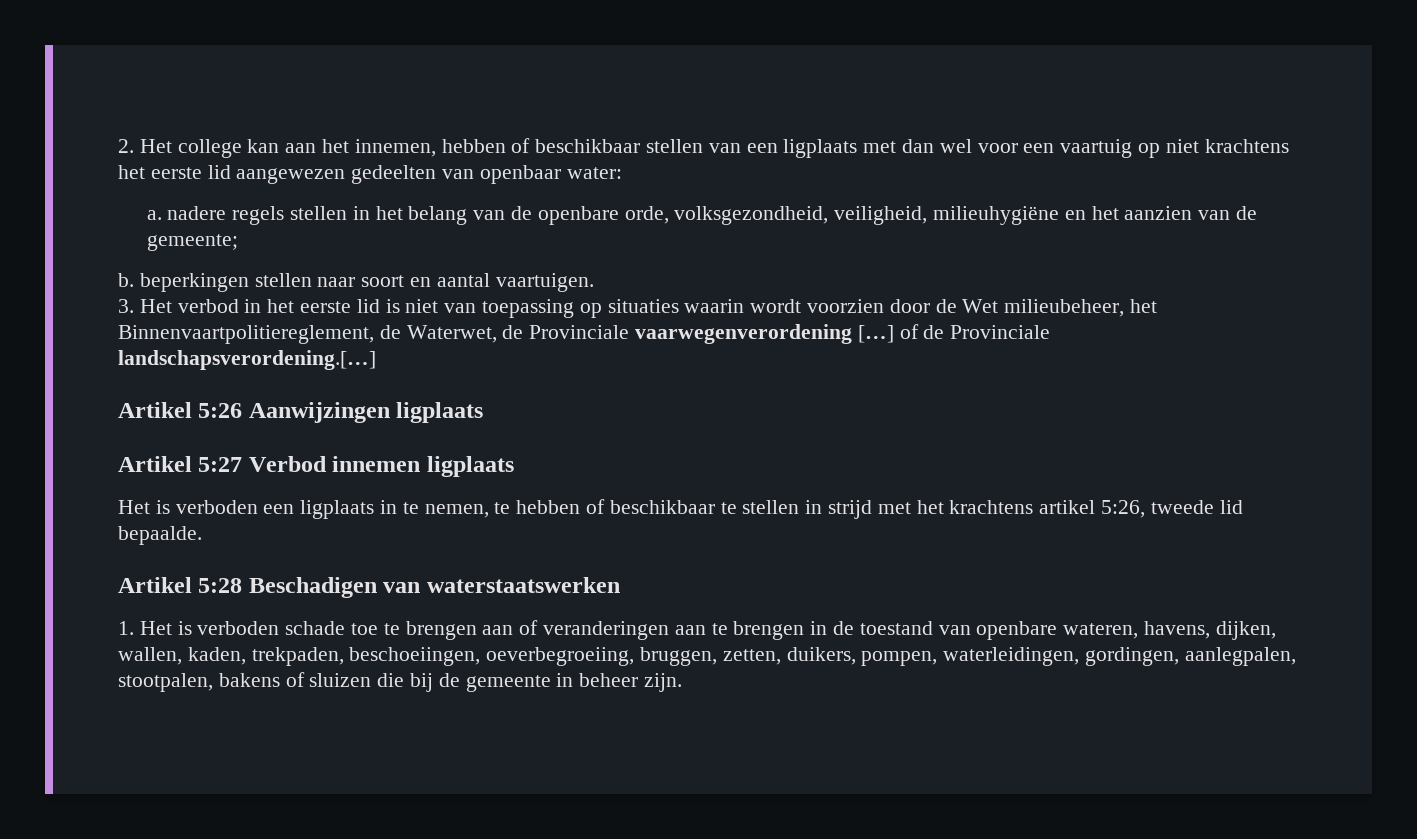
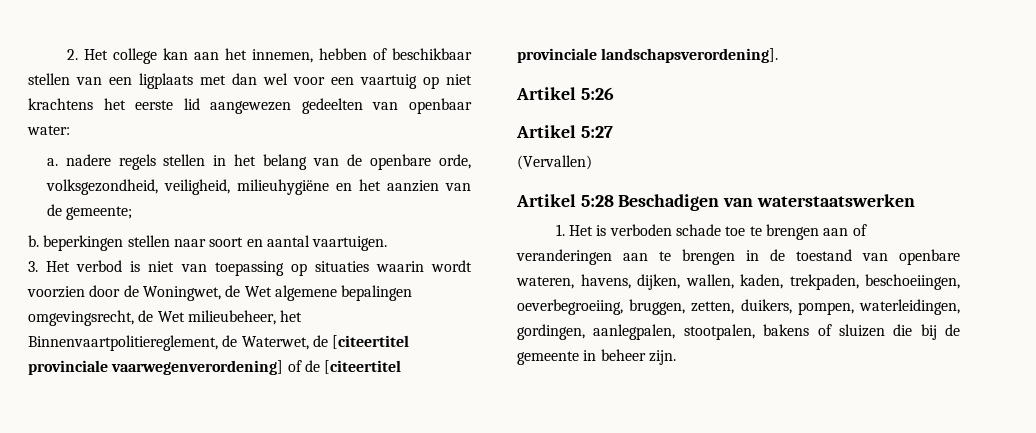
[244,299,380,313] in het eerste lid -> (123, 266) none
(957, 306) none -> [142,285,413,301] [28,310,154,326] Woningwet, de Wet algemene bepalingen omgevingsrecht, de
[529,324,1051,344] [118,350,376,370] Provinciale vaarwegenverordening […] of de Provinciale landschapsverordening.[…] -> [332,335,410,349] [28,360,402,375] [517,48,779,63] [citeertitel provinciale vaarwegenverordening] of de [citeertitel provinciale landschapsverordening].
[248,402,484,423] Aanwijzingen ligplaats -> (614, 93) none
[248,456,514,477] [118,499,1243,519] [118,526,202,545] Verbod innemen ligplaats // Het is verboden een ligplaats in te nemen, te hebben of beschikbaar te stellen in strijd met het krachtens artikel 5:26, tweede lid bepaalde. -> [517,155,592,170] // (Vervallen)

